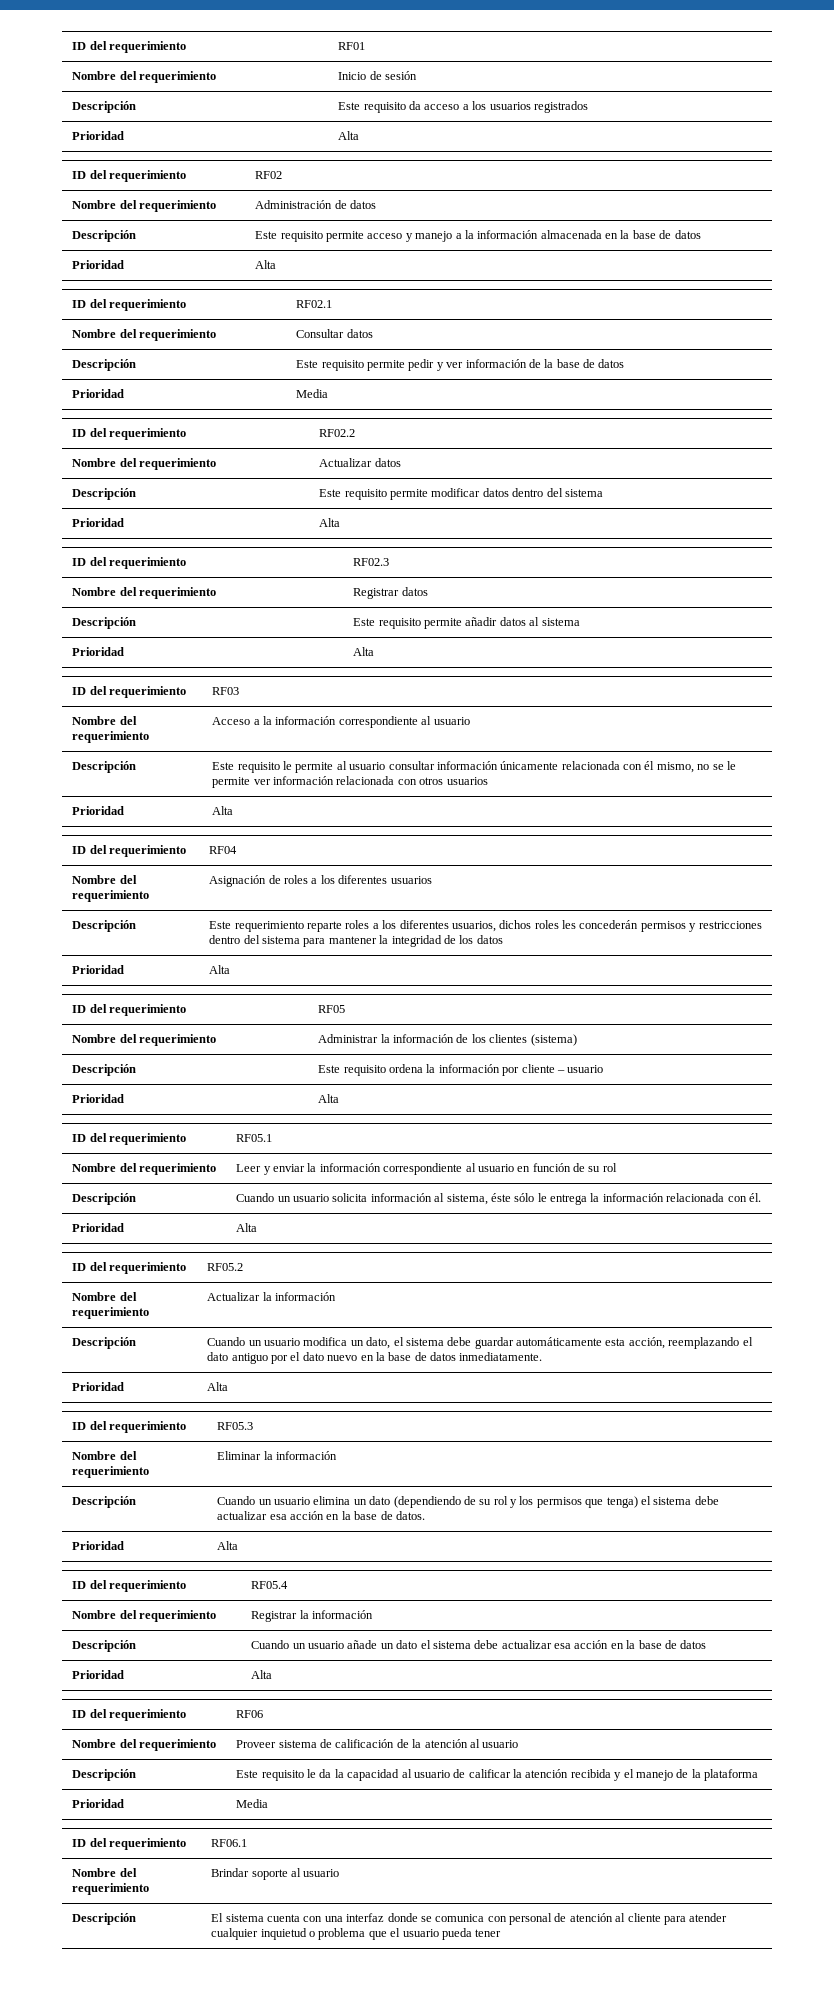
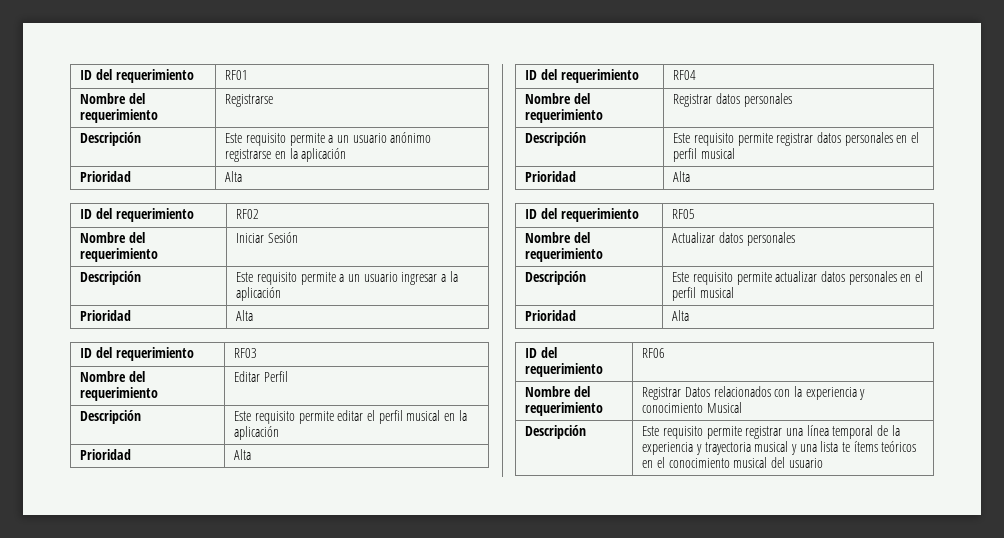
[338,71,418,80] [72,101,137,113] [338,101,588,113] Inicio de sesión // Descripción | Este requisito da acceso a los usuarios registrados -> [225,94,274,107] [80,132,142,146] [225,132,432,146] [225,148,347,162] Registrarse // Descripción | Este requisito permite a un usuario anónimo registrarse en la aplicación
[255,200,377,209] [72,230,137,242] [255,230,701,242] [72,260,125,269] [255,260,277,269] [72,299,187,311] [296,300,333,308] [72,329,217,341] [296,329,373,338] [72,359,137,371] [296,359,625,371] [72,389,125,398] [296,389,329,398] [72,428,187,440] [319,429,356,437] [72,458,217,470] [319,458,401,467] [72,488,137,500] [319,488,603,500] [72,518,125,527] [319,518,341,527] [72,557,187,569] [353,558,390,566] [72,587,217,599] [353,587,428,599] [72,617,137,629] [353,617,580,629] Administración de datos // Descripción | Este requisito permite acceso y manejo a la información almacenada en la base de datos // Prioridad | Alta // ID del requerimiento | RF02.1 // Nombre del requerimiento | Consultar datos // Descripción | Este requisito permite pedir y ver información de la base de datos // Prioridad | Media // ID del requerimiento | RF02.2 // Nombre del requerimiento | Actualizar datos // Descripción | Este requisito permite modificar datos dentro del sistema // Prioridad | Alta // ID del requerimiento | RF02.3 // Nombre del requerimiento | Registrar datos // Descripción | Este requisito permite añadir datos al sistema -> [236,232,299,243] [80,271,142,285] [236,271,458,285] [236,287,282,301] Iniciar Sesión // Descripción | Este requisito permite a un usuario ingresar a la aplicación
[212,716,470,728] [72,761,137,773] [212,761,736,773] [212,776,488,788] Acceso a la información correspondiente al usuario // Descripción | Este requisito le permite al usuario consultar información únicamente relacionada con él mismo, no se le permite ver información relacionada con otros usuarios -> [234,371,289,382] [80,410,142,424] [234,410,467,424] [234,426,280,440] Editar Perfil // Descripción | Este requisito permite editar el perfil musical en la aplicación
[209,875,432,887] [72,920,137,932] [209,920,762,932] [209,935,503,947] Asignación de roles a los diferentes usuarios // Descripción | Este requerimiento reparte roles a los diferentes usuarios, dichos roles les concederán permisos y restricciones dentro del sistema para mantener la integridad de los datos -> [673,93,792,107] [525,132,587,146] [673,132,919,146] [673,148,736,162] Registrar datos personales // Descripción | Este requisito permite registrar datos personales en el perfil musical
[318,1034,577,1046] [72,1064,137,1076] [318,1064,604,1076] [72,1094,125,1103] [318,1094,340,1103] [72,1133,187,1145] [236,1134,273,1142] [72,1163,217,1175] [236,1163,617,1175] [72,1193,137,1205] [236,1193,761,1205] [72,1223,125,1232] [236,1223,258,1232] [72,1262,187,1274] [207,1263,244,1271] [72,1292,137,1301] [72,1307,150,1319] [207,1292,337,1301] [72,1337,137,1349] [207,1337,753,1349] [207,1352,543,1364] [72,1382,125,1391] [207,1382,229,1391] [72,1421,187,1433] [217,1422,254,1430] [72,1451,137,1460] [72,1466,150,1478] [217,1451,338,1460] [72,1496,137,1508] [217,1496,719,1508] [217,1511,425,1520] [72,1541,125,1550] [217,1541,239,1550] [72,1580,187,1592] [251,1581,289,1589] [72,1610,217,1622] [251,1610,374,1622] [72,1640,137,1652] [251,1640,707,1649] Administrar la información de los clientes (sistema) // Descripción | Este requisito ordena la información por cliente – usuario // Prioridad | Alta // ID del requerimiento | RF05.1 // Nombre del requerimiento | Leer y enviar la información correspondiente al usuario en función de su rol // Descripción | Cuando un usuario solicita información al sistema, éste sólo le entrega la información relacionada con él. // Prioridad | Alta // ID del requerimiento | RF05.2 // Nombre del requerimiento | Actualizar la información // Descripción | Cuando un usuario modifica un dato, el sistema debe guardar automáticamente esta acción, reemplazando el dato antiguo por el dato nuevo en la base de datos inmediatamente. // Prioridad | Alta // ID del requerimiento | RF05.3 // Nombre del requerimiento | Eliminar la información // Descripción | Cuando un usuario elimina un dato (dependiendo de su rol y los permisos que tenga) el sistema debe actualizar esa acción en la base de datos. // Prioridad | Alta // ID del requerimiento | RF05.4 // Nombre del requerimiento | Registrar la información // Descripción | Cuando un usuario añade un dato el sistema debe actualizar esa acción en la base de datos -> [672,232,795,246] [525,271,587,285] [672,271,923,285] [672,287,735,301] Actualizar datos personales // Descripción | Este requisito permite actualizar datos personales en el perfil musical
[236,1739,519,1748] [72,1769,137,1781] [236,1769,759,1781] [72,1799,125,1808] [236,1799,269,1808] [72,1838,187,1850] [211,1839,248,1847] [72,1868,137,1877] [72,1883,150,1895] [211,1868,340,1880] [72,1913,137,1925] [211,1913,728,1925] [211,1928,502,1940] Proveer sistema de calificación de la atención al usuario // Descripción | Este requisito le da la capacidad al usuario de calificar la atención recibida y el manejo de la plataforma // Prioridad | Media // ID del requerimiento | RF06.1 // Nombre del requerimiento | Brindar soporte al usuario // Descripción | El sistema cuenta con una interfaz donde se comunica con personal de atención al cliente para atender cualquier inquietud o problema que el usuario pueda tener -> [642,386,866,400] [642,402,743,413] [525,425,587,439] [642,425,900,439] [642,441,917,455] [642,457,823,468] Registrar Datos relacionados con la experiencia y conocimiento Musical // Descripción | Este requisito permite registrar una línea temporal de la experiencia y trayectoria musical y una lista te ítems teóricos en el conocimiento musical del usuario

